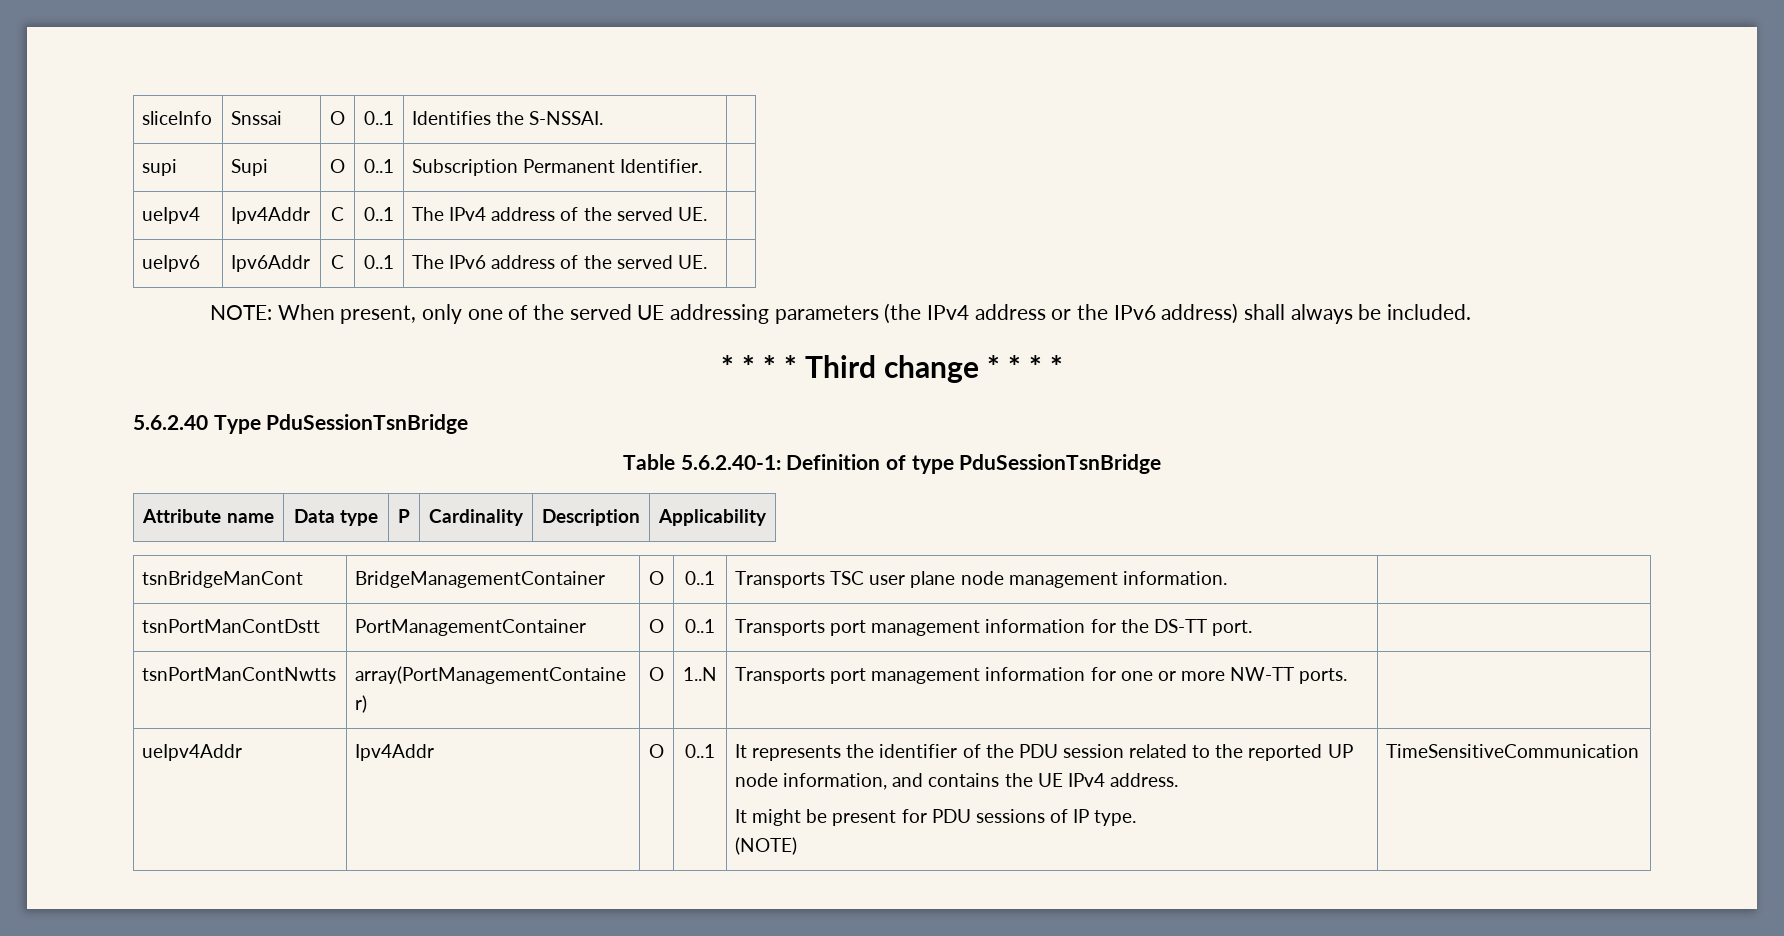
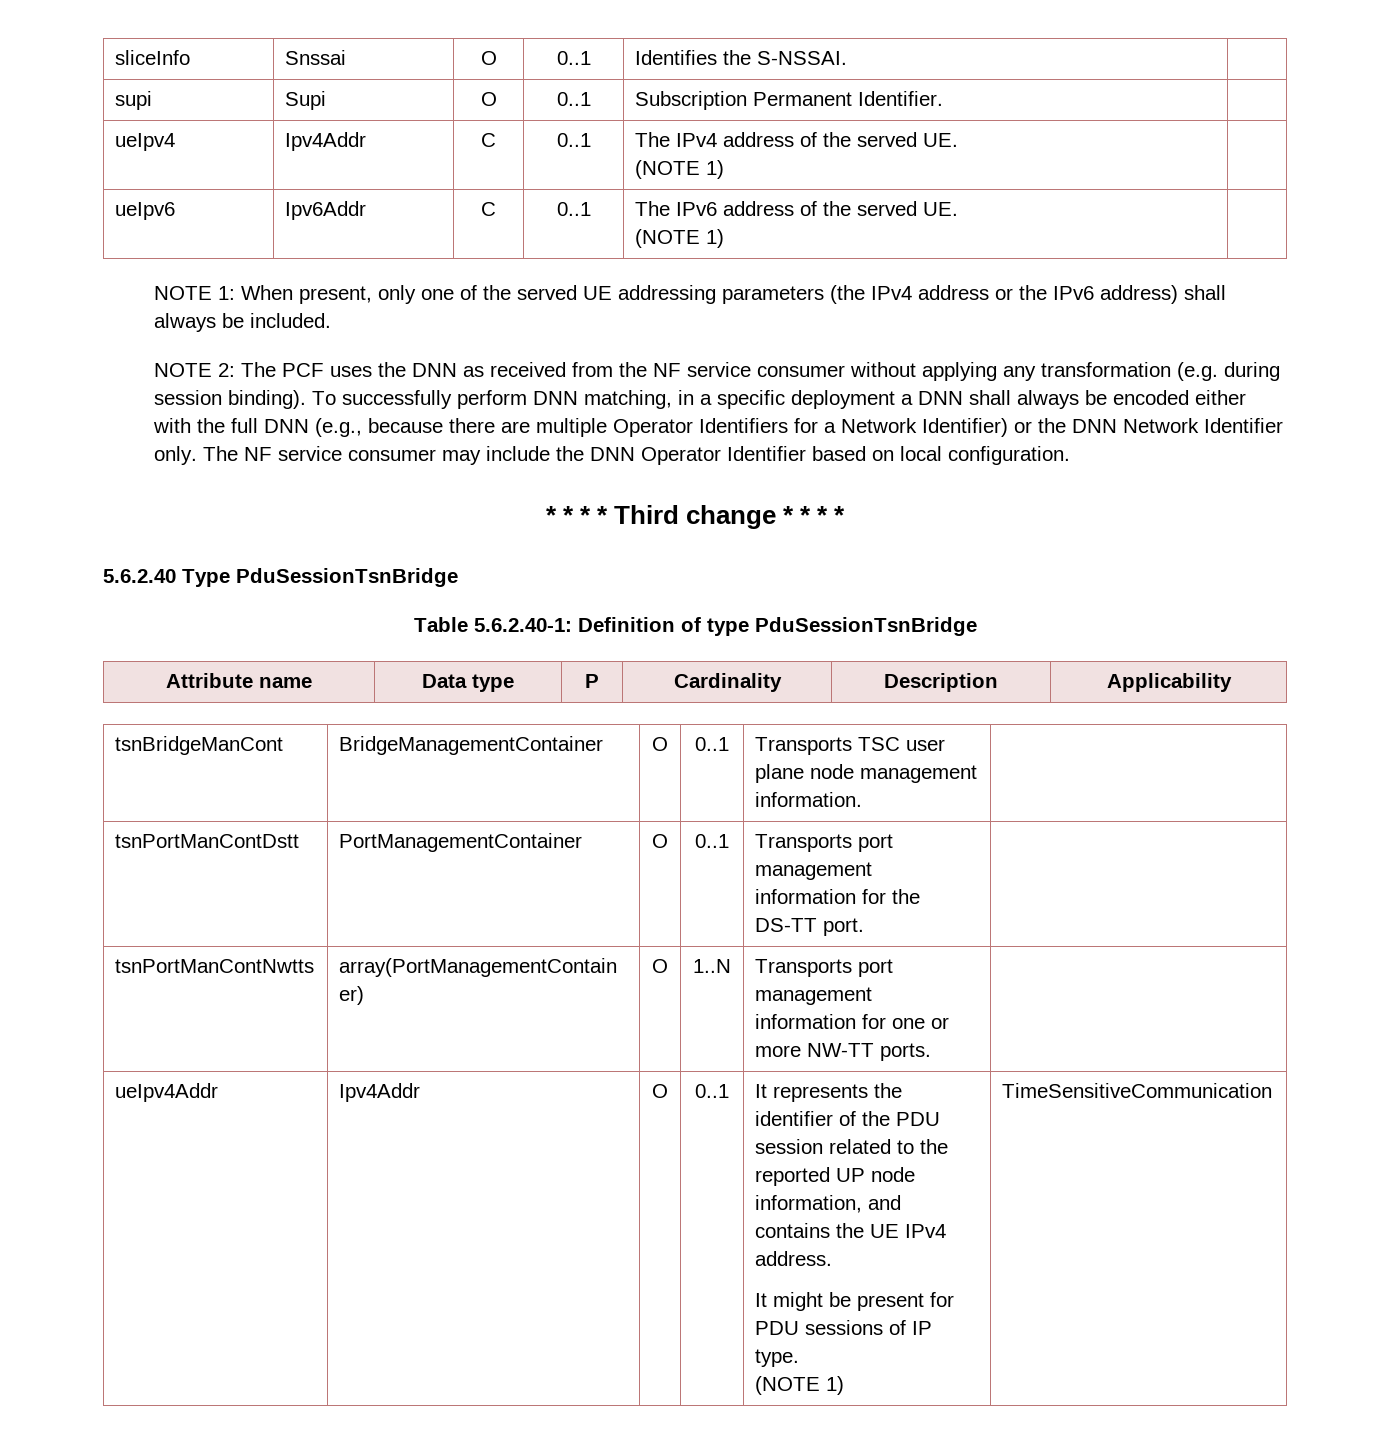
(707, 214) none -> [635,160,725,179] // (NOTE 1)
[209,305,272,320] | // NOTE: -> [635,229,725,248] [154,286,236,300] // (NOTE 1) | // NOTE 1:
(1472, 312) none -> [154,362,1281,381] [154,390,1247,409] [153,418,1284,437] [154,446,1071,465] // NOTE 2: The PCF uses the DNN as received from the NF service consumer without applying any transformation (e.g. during session binding). To successfully perform DNN matching, in a specific deployment a DNN shall always be encoded either with the full DNN (e.g., because there are multiple Operator Identifiers for a Network Identifier) or the DNN Network Identifier only. The NF service consumer may include the DNN Operator Identifier based on local configuration.
[735,837,798,855] (NOTE) -> [755,1376,845,1395] (NOTE 1)

